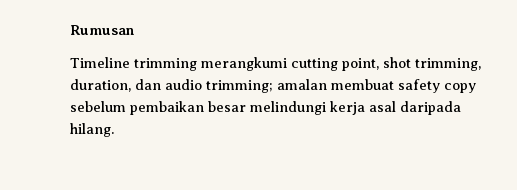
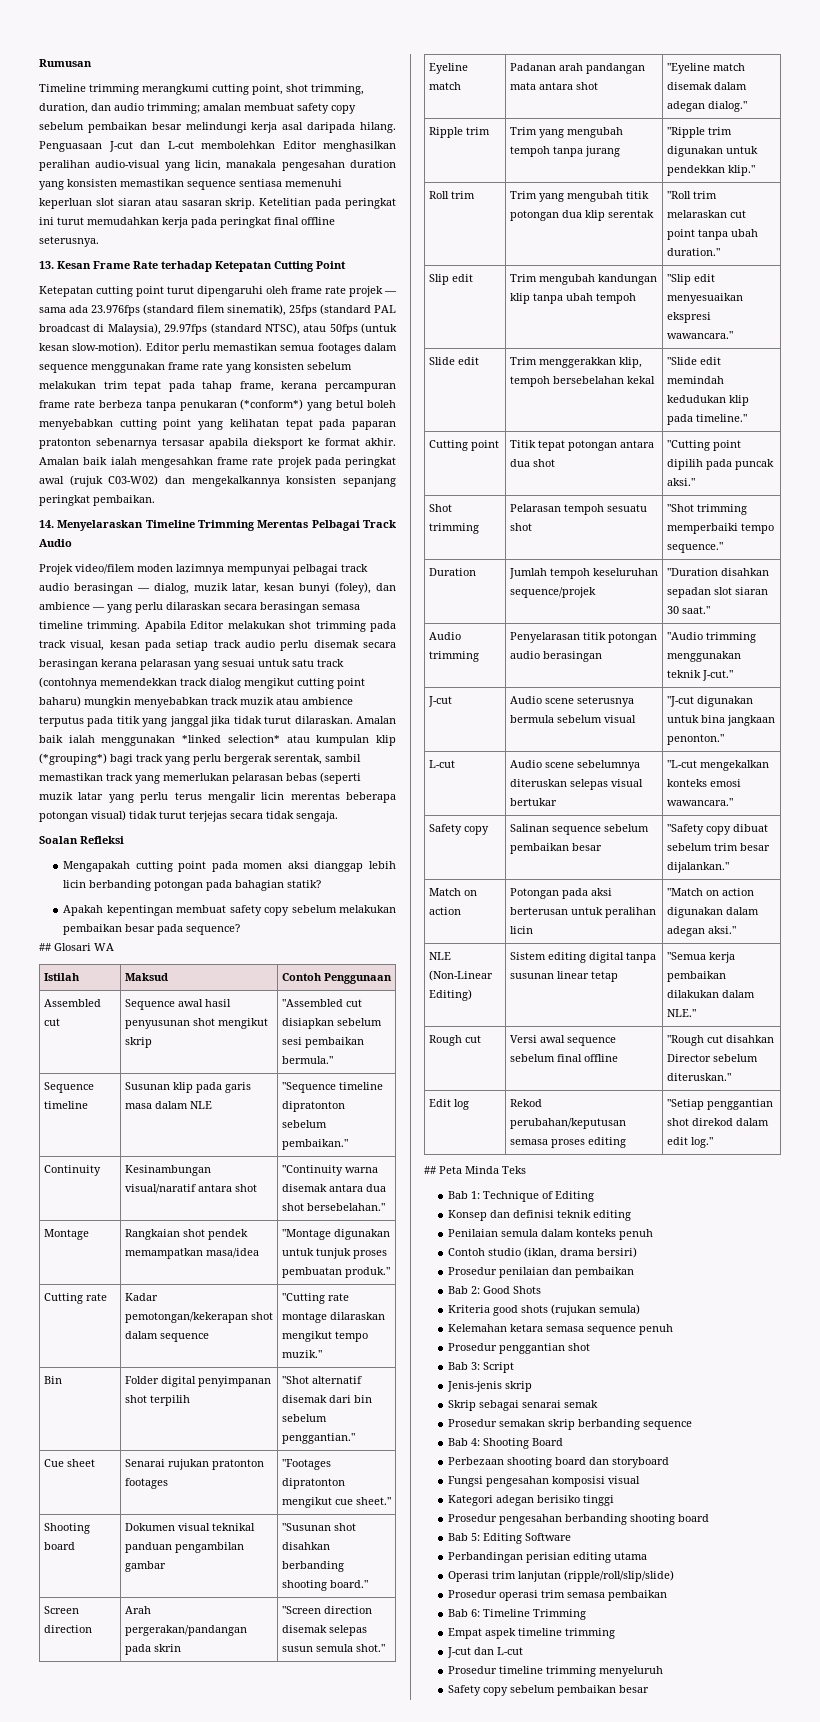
(114, 130) none -> [39,141,396,152] [39,160,397,171] [39,179,342,190] [39,198,396,209] [39,217,335,228] [39,236,99,247] [39,261,346,272] [39,286,397,297] [39,304,396,316] [39,323,397,335] [39,342,397,354] [39,362,352,373] [39,381,396,392] [39,399,396,411] [39,419,396,430] [39,438,396,449] [39,457,396,468] [39,475,396,487] [39,495,155,506] [39,520,396,531] [39,539,72,547] [39,564,368,575] [39,582,396,594] [39,602,360,613] [39,621,396,632] [39,640,396,651] [39,659,344,670] [39,677,365,689] [39,696,353,708] [39,716,397,727] [39,735,397,746] [39,753,361,765] [39,772,361,784] [39,792,396,803] [39,810,338,822] [39,836,124,844] [63,861,397,872] [63,880,322,891] [63,905,397,916] [63,924,241,935] [39,943,114,951] [43,973,80,981] [124,973,168,981] [281,973,392,984] [43,999,101,1007] [43,1018,60,1026] [124,999,231,1010] [124,1018,268,1029] [124,1037,152,1048] [281,999,362,1007] [281,1018,382,1029] [281,1037,364,1048] [281,1056,333,1064] [43,1082,94,1093] [43,1101,88,1109] [124,1082,251,1093] [124,1101,212,1109] [281,1082,383,1093] [281,1101,345,1112] [281,1120,327,1128] [281,1139,348,1150] [43,1165,101,1176] [124,1165,211,1176] [124,1184,257,1194] [281,1165,378,1176] [281,1184,386,1192] [281,1203,385,1211] [43,1229,89,1240] [124,1229,248,1240] [124,1248,259,1259] [281,1229,390,1240] [281,1248,387,1259] [281,1267,390,1278] [43,1293,107,1304] [124,1293,158,1301] [124,1312,273,1323] [124,1331,209,1342] [281,1293,349,1304] [281,1312,385,1323] [281,1331,368,1342] [281,1350,322,1358] [43,1376,62,1384] [124,1376,271,1387] [124,1395,190,1406] [281,1376,362,1384] [281,1395,372,1403] [281,1414,327,1422] [281,1433,355,1444] [43,1459,95,1467] [124,1459,264,1470] [124,1478,168,1489] [281,1459,331,1470] [281,1478,345,1489] [281,1497,391,1508] [43,1523,90,1534] [43,1542,75,1550] [124,1523,255,1531] [124,1542,244,1553] [124,1561,166,1572] [281,1523,356,1531] [281,1542,330,1550] [281,1561,344,1572] [281,1580,368,1591] [43,1606,79,1614] [43,1625,92,1633] [124,1606,151,1614] [124,1625,247,1636] [124,1644,181,1655] [281,1606,372,1614] [281,1625,367,1636] [281,1644,385,1652] [428,63,468,74] [428,82,461,90] [509,63,645,74] [509,82,598,90] [666,63,745,74] [666,82,747,90] [666,101,747,112] [428,127,490,138] [509,127,623,138] [509,146,620,157] [666,127,732,138] [666,146,758,157] [666,165,755,176] [428,191,475,199] [509,191,649,202] [509,210,654,221] [666,191,717,199] [666,210,746,218] [666,229,758,240] [666,248,720,256] [428,274,473,285] [509,274,657,285] [509,293,636,304] [666,274,715,285] [666,293,743,304] [666,312,711,323] [666,331,733,339] [428,357,479,365] [509,357,642,368] [509,376,655,387] [666,357,721,365] [666,376,724,384] [666,395,749,406] [666,414,747,425] [428,440,499,451] [509,440,654,451] [509,459,555,467] [666,440,741,451] [666,459,774,470] [666,478,695,486] [428,504,452,512] [428,523,479,534] [509,504,647,515] [509,523,532,531] [666,504,747,515] [666,523,774,534] [666,542,723,553] [428,568,476,576] [508,568,658,579] [509,587,596,598] [666,568,769,576] [666,587,768,598] [666,606,710,614] [428,632,461,640] [428,651,479,662] [509,632,657,643] [509,651,602,662] [666,632,756,643] [666,651,741,662] [666,670,733,681] [427,696,452,707] [509,696,634,707] [509,715,636,723] [666,696,753,707] [666,715,775,726] [666,734,724,745] [428,760,455,768] [509,760,640,771] [509,779,643,790] [509,798,557,806] [666,760,769,771] [666,779,741,787] [666,798,733,806] [428,824,489,835] [509,824,649,835] [509,843,602,854] [666,824,768,835] [666,843,770,851] [666,862,729,873] [428,888,477,896] [428,907,461,915] [509,888,612,899] [509,907,656,918] [509,926,533,934] [666,888,754,896] [666,907,759,918] [666,926,736,937] [428,952,451,960] [428,970,493,981] [428,989,472,1001] [509,952,656,963] [509,971,618,982] [666,952,735,963] [666,971,726,982] [666,990,755,998] [666,1009,696,1017] [428,1035,481,1046] [509,1035,616,1046] [509,1054,618,1062] [666,1035,774,1046] [666,1054,758,1062] [666,1073,731,1081] [428,1099,469,1110] [509,1099,542,1107] [509,1118,626,1129] [509,1137,626,1148] [666,1099,773,1110] [666,1118,769,1126] [666,1137,713,1148] [424,1166,526,1174] [448,1191,595,1202] [448,1210,632,1221] [448,1229,654,1240] [448,1247,638,1259] [448,1267,635,1278] [448,1286,542,1294] [448,1304,641,1316] [448,1324,674,1335] [448,1343,591,1354] [448,1362,515,1373] [447,1381,533,1392] [448,1400,599,1411] [448,1419,693,1430] [448,1438,564,1449] [448,1457,670,1468] [448,1476,641,1487] [448,1495,615,1506] [448,1514,710,1525] [448,1533,572,1544] [448,1552,648,1563] [448,1570,675,1582] [448,1590,668,1601] [448,1609,587,1620] [448,1628,616,1639] [447,1647,524,1658] [448,1666,664,1677] [448,1685,650,1696] Penguasaan J-cut dan L-cut membolehkan Editor menghasilkan peralihan audio-visual yang licin, manakala pengesahan duration yang konsisten memastikan sequence sentiasa memenuhi keperluan slot siaran atau sasaran skrip. Ketelitian pada peringkat ini turut memudahkan kerja pada peringkat final offline seterusnya. // 13. Kesan Frame Rate terhadap Ketepatan Cutting Point // Ketepatan cutting point turut dipengaruhi oleh frame rate projek — sama ada 23.976fps (standard filem sinematik), 25fps (standard PAL broadcast di Malaysia), 29.97fps (standard NTSC), atau 50fps (untuk kesan slow-motion). Editor perlu memastikan semua footages dalam sequence menggunakan frame rate yang konsisten sebelum melakukan trim tepat pada tahap frame, kerana percampuran frame rate berbeza tanpa penukaran (*conform*) yang betul boleh menyebabkan cutting point yang kelihatan tepat pada paparan pratonton sebenarnya tersasar apabila dieksport ke format akhir. Amalan baik ialah mengesahkan frame rate projek pada peringkat awal (rujuk C03-W02) dan mengekalkannya konsisten sepanjang peringkat pembaikan. // 14. Menyelaraskan Timeline Trimming Merentas Pelbagai Track Audio // Projek video/filem moden lazimnya mempunyai pelbagai track audio berasingan — dialog, muzik latar, kesan bunyi (foley), dan ambience — yang perlu dilaraskan secara berasingan semasa timeline trimming. Apabila Editor melakukan shot trimming pada track visual, kesan pada setiap track audio perlu disemak secara berasingan kerana pelarasan yang sesuai untuk satu track (contohnya memendekkan track dialog mengikut cutting point baharu) mungkin menyebabkan track muzik atau ambience terputus pada titik yang janggal jika tidak turut dilaraskan. Amalan baik ialah menggunakan *linked selection* atau kumpulan klip (*grouping*) bagi track yang perlu bergerak serentak, sambil memastikan track yang memerlukan pelarasan bebas (seperti muzik latar yang perlu terus mengalir licin merentas beberapa potongan visual) tidak turut terjejas secara tidak sengaja. // Soalan Refleksi // Mengapakah cutting point pada momen aksi dianggap lebih licin berbanding potongan pada bahagian statik? // Apakah kepentingan membuat safety copy sebelum melakukan pembaikan besar pada sequence? // ## Glosari WA // Istilah | Maksud | Contoh Penggunaan // Assembled cut | Sequence awal hasil penyusunan shot mengikut skrip | "Assembled cut disiapkan sebelum sesi pembaikan bermula." // Sequence timeline | Susunan klip pada garis masa dalam NLE | "Sequence timeline dipratonton sebelum pembaikan." // Continuity | Kesinambungan visual/naratif antara shot | "Continuity warna disemak antara dua shot bersebelahan." // Montage | Rangkaian shot pendek memampatkan masa/idea | "Montage digunakan untuk tunjuk proses pembuatan produk." // Cutting rate | Kadar pemotongan/kekerapan shot dalam sequence | "Cutting rate montage dilaraskan mengikut tempo muzik." // Bin | Folder digital penyimpanan shot terpilih | "Shot alternatif disemak dari bin sebelum penggantian." // Cue sheet | Senarai rujukan pratonton footages | "Footages dipratonton mengikut cue sheet." // Shooting board | Dokumen visual teknikal panduan pengambilan gambar | "Susunan shot disahkan berbanding shooting board." // Screen direction | Arah pergerakan/pandangan pada skrin | "Screen direction disemak selepas susun semula shot." // Eyeline match | Padanan arah pandangan mata antara shot | "Eyeline match disemak dalam adegan dialog." // Ripple trim | Trim yang mengubah tempoh tanpa jurang | "Ripple trim digunakan untuk pendekkan klip." // Roll trim | Trim yang mengubah titik potongan dua klip serentak | "Roll trim melaraskan cut point tanpa ubah duration." // Slip edit | Trim mengubah kandungan klip tanpa ubah tempoh | "Slip edit menyesuaikan ekspresi wawancara." // Slide edit | Trim menggerakkan klip, tempoh bersebelahan kekal | "Slide edit memindah kedudukan klip pada timeline." // Cutting point | Titik tepat potongan antara dua shot | "Cutting point dipilih pada puncak aksi." // Shot trimming | Pelarasan tempoh sesuatu shot | "Shot trimming memperbaiki tempo sequence." // Duration | Jumlah tempoh keseluruhan sequence/projek | "Duration disahkan sepadan slot siaran 30 saat." // Audio trimming | Penyelarasan titik potongan audio berasingan | "Audio trimming menggunakan teknik J-cut." // J-cut | Audio scene seterusnya bermula sebelum visual | "J-cut digunakan untuk bina jangkaan penonton." // L-cut | Audio scene sebelumnya diteruskan selepas visual bertukar | "L-cut mengekalkan konteks emosi wawancara." // Safety copy | Salinan sequence sebelum pembaikan besar | "Safety copy dibuat sebelum trim besar dijalankan." // Match on action | Potongan pada aksi berterusan untuk peralihan licin | "Match on action digunakan dalam adegan aksi." // NLE (Non-Linear Editing) | Sistem editing digital tanpa susunan linear tetap | "Semua kerja pembaikan dilakukan dalam NLE." // Rough cut | Versi awal sequence sebelum final offline | "Rough cut disahkan Director sebelum diteruskan." // Edit log | Rekod perubahan/keputusan semasa proses editing | "Setiap penggantian shot direkod dalam edit log." // ## Peta Minda Teks // Bab 1: Technique of Editing // Konsep dan definisi teknik editing // Penilaian semula dalam konteks penuh // Contoh studio (iklan, drama bersiri) // Prosedur penilaian dan pembaikan // Bab 2: Good Shots // Kriteria good shots (rujukan semula) // Kelemahan ketara semasa sequence penuh // Prosedur penggantian shot // Bab 3: Script // Jenis-jenis skrip // Skrip sebagai senarai semak // Prosedur semakan skrip berbanding sequence // Bab 4: Shooting Board // Perbezaan shooting board dan storyboard // Fungsi pengesahan komposisi visual // Kategori adegan berisiko tinggi // Prosedur pengesahan berbanding shooting board // Bab 5: Editing Software // Perbandingan perisian editing utama // Operasi trim lanjutan (ripple/roll/slip/slide) // Prosedur operasi trim semasa pembaikan // Bab 6: Timeline Trimming // Empat aspek timeline trimming // J-cut dan L-cut // Prosedur timeline trimming menyeluruh // Safety copy sebelum pembaikan besar

